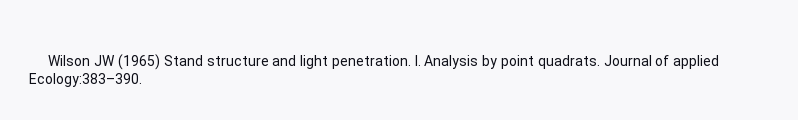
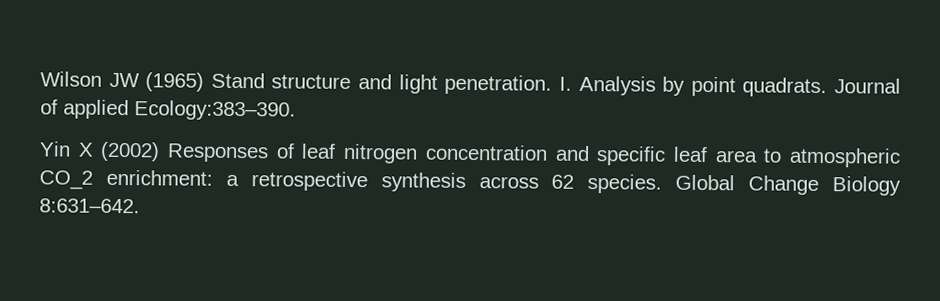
(142, 80) none -> [39,141,902,168] [39,169,901,196] [39,198,140,214] // Yin X (2002) Responses of leaf nitrogen concentration and specific leaf area to atmospheric CO_2 enrichment: a retrospective synthesis across 62 species. Global Change Biology 8:631–642.

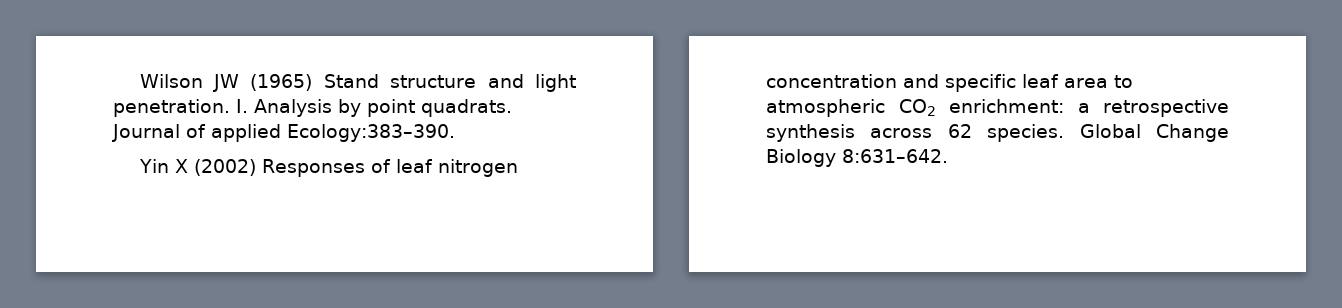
[39,170,93,190] CO_2 -> [898,99,936,116] CO2

